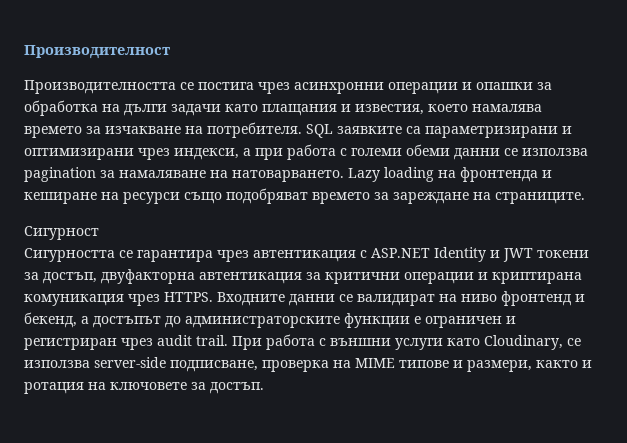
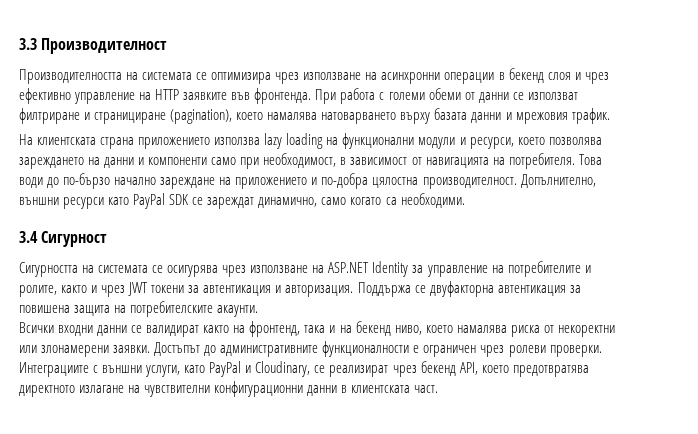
(24, 52) none -> [19,38,37,50] 3.3
[180,82,552,94] [24,100,542,116] [24,122,572,138] [24,148,283,160] се постига чрез асинхронни операции и опашки за обработка на дълги задачи като плащания и известия, което намалява времето за изчакване на потребителя. SQL заявките са параметризирани и оптимизирани чрез индекси, а при -> [126,68,609,84] [19,88,337,104] на системата се оптимизира чрез използване на асинхронни операции в бекенд слоя и чрез ефективно управление на HTTP заявките във фронтенда. При
[454,148,588,160] [24,167,552,182] [24,188,585,204] [24,226,99,240] [24,247,589,262] [24,269,582,284] [24,291,585,306] [24,312,516,328] [24,334,581,350] [24,357,592,372] [24,382,264,394] данни се използва pagination за намаляване на натоварването. Lazy loading на фронтенда и кеширане на ресурси също подобряват времето за зареждане на страниците. // Сигурност // Сигурността се гарантира чрез автентикация с ASP.NET Identity и JWT токени за достъп, двуфакторна автентикация за критични операции и криптирана комуникация чрез HTTPS. Входните данни се валидират на ниво фронтенд и бекенд, а достъпът до администраторските функции е ограничен и регистриран чрез audit trail. При работа с външни услуги като Cloudinary, се използва server-side подписване, проверка на MIME типове и размери, както и ротация на ключовете за достъп. -> [464,92,578,103] [19,108,610,124] [19,133,602,149] [19,153,602,169] [19,173,596,189] [19,193,465,209] [19,231,108,247] [19,261,591,277] [19,281,581,297] [19,301,259,317] [19,321,615,337] [19,341,602,357] [19,361,589,377] [19,381,439,397] от данни се използват филтриране и странициране (pagination), което намалява натоварването върху базата данни и мрежовия трафик. // На клиентската страна приложението използва lazy loading на функционални модули и ресурси, което позволява зареждането на данни и компоненти само при необходимост, в зависимост от навигацията на потребителя. Това води до по-бързо начално зареждане на приложението и по-добра цялостна производителност. Допълнително, външни ресурси като PayPal SDK се зареждат динамично, само когато са необходими. // 3.4 Сигурност // Сигурността на системата се осигурява чрез използване на ASP.NET Identity за управление на потребителите и ролите, както и чрез JWT токени за автентикация и авторизация. Поддържа се двуфакторна автентикация за повишена защита на потребителските акаунти. // Всички входни данни се валидират както на фронтенд, така и на бекенд ниво, което намалява риска от некоректни или злонамерени заявки. Достъпът до административните функционалности е ограничен чрез ролеви проверки. Интеграциите с външни услуги, като PayPal и Cloudinary, се реализират чрез бекенд API, което предотвратява директното излагане на чувствителни конфигурационни данни в клиентската част.

